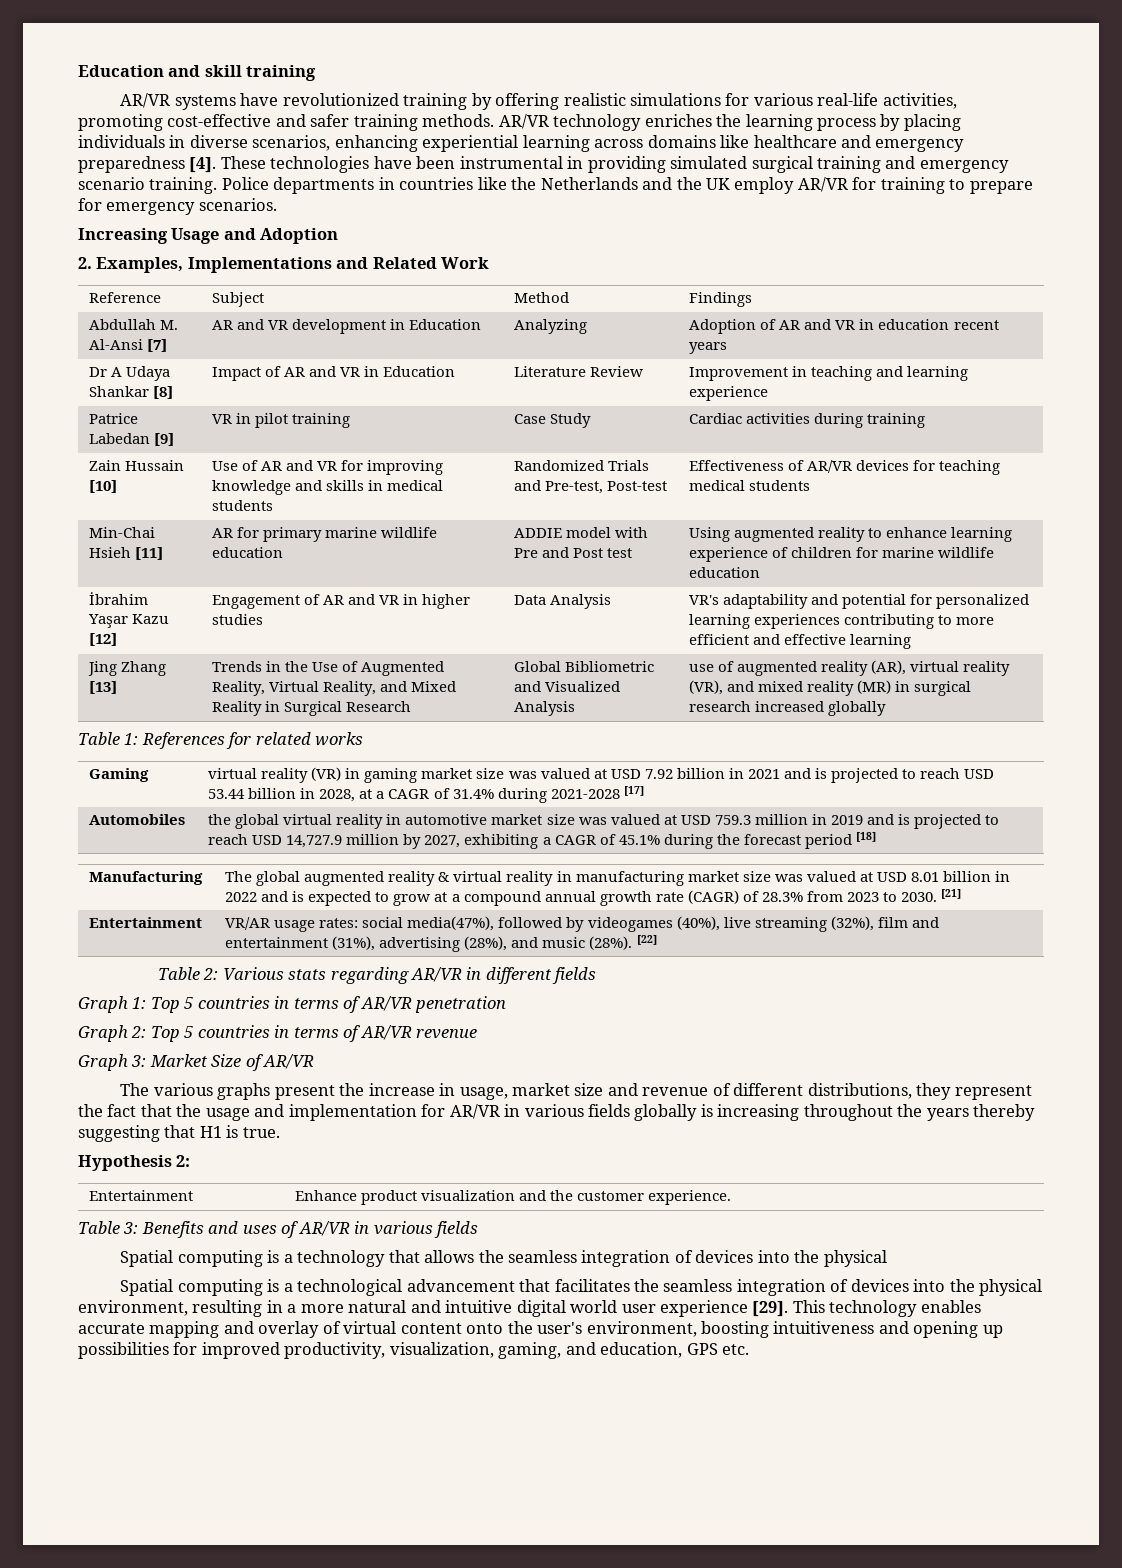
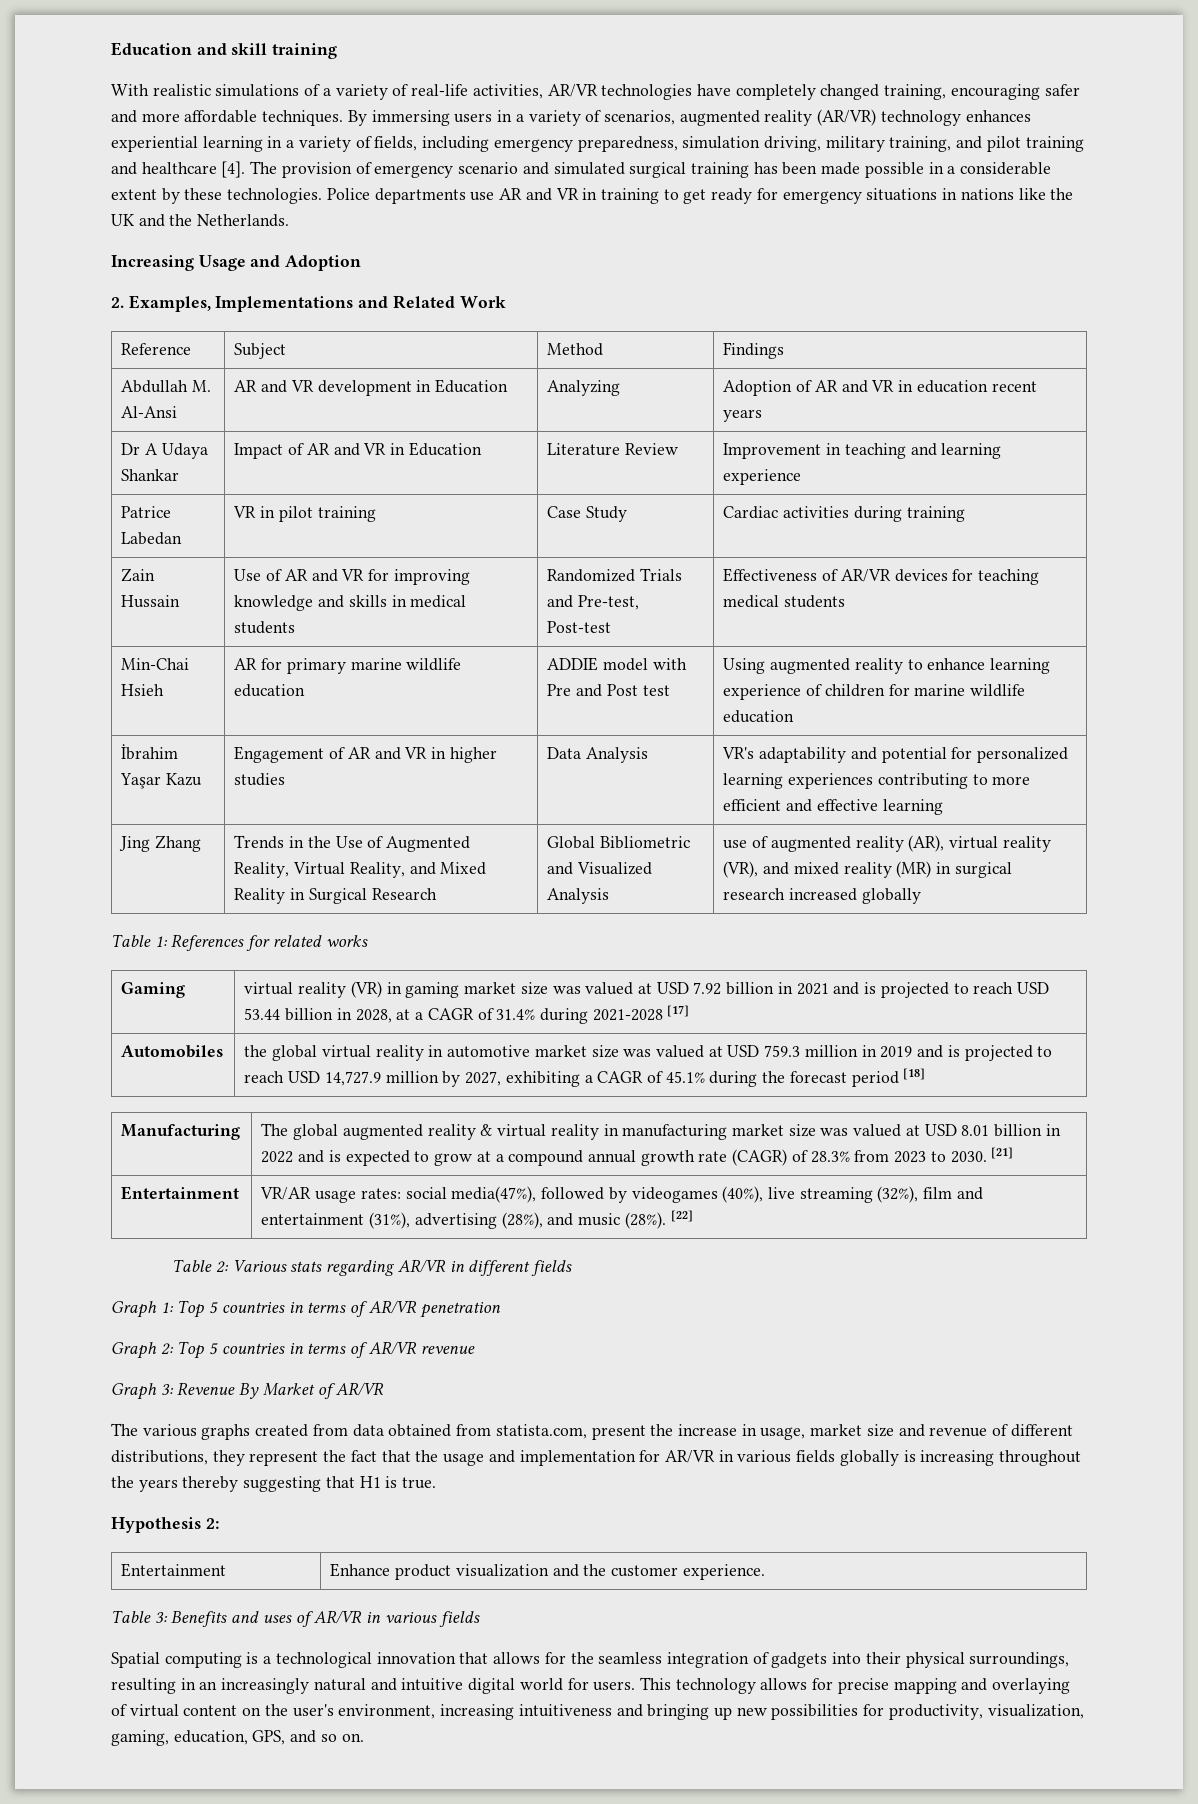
[120,93,957,110] [78,114,961,131] [78,135,965,152] [78,156,1009,173] [78,177,474,194] AR/VR systems have revolutionized training by offering realistic simulations for various real-life activities, promoting cost-effective and safer training methods. AR/VR technology enriches the learning process by placing individuals in diverse scenarios, enhancing experiential learning across domains like healthcare and emergency preparedness [4]. These technologies have been instrumental in providing simulated surgical training and emergency scenario training. Police departments in countries -> [111,84,1080,100] [111,109,1031,126] [111,136,1084,152] [111,161,1052,178] [111,188,1014,204] With realistic simulations of a variety of real-life activities, AR/VR technologies have completely changed training, encouraging safer and more affordable techniques. By immersing users in a variety of scenarios, augmented reality (AR/VR) technology enhances experiential learning in a variety of fields, including emergency preparedness, simulation driving, military training, and pilot training and healthcare [4]. The provision of emergency scenario and simulated surgical training has been made possible in a considerable extent by these technologies. Police departments use AR and VR in training to get ready for emergency situations in nations
[540,177,1033,194] [78,198,277,215] Netherlands and the UK employ AR/VR for training to prepare for emergency scenarios. -> [111,214,290,227] UK and the Netherlands.
[147,339,168,352] [7] -> (178, 412) none
[153,386,174,399] [8] -> (180, 475) none
[154,433,175,446] [9] -> (183, 538) none
[89,480,118,493] [10] -> (181, 601) none
[135,547,164,560] [11] -> (165, 690) none
[89,633,118,646] [12] -> (203, 779) none
[89,681,118,694] [13] -> (202, 843) none
[149,1054,242,1067] Market Size -> [177,1382,315,1399] Revenue By Market
(271, 1091) none -> [255,1424,587,1439] created from data obtained from statista.com,
[297,1250,386,1267] technology -> [275,1652,456,1668] technological innovation
[478,1250,887,1267] [120,1279,1043,1296] [78,1300,344,1317] the seamless integration of devices into the physical // Spatial computing is a technological advancement that facilitates the seamless integration of devices into the physical environment, resulting in a more -> [544,1652,1070,1668] [111,1678,310,1694] for the seamless integration of gadgets into their physical surroundings, resulting in an increasingly
[621,1300,981,1317] [78,1323,145,1334] user experience [29]. This technology enables accurate -> [567,1677,889,1694] for users. This technology allows for precise
[258,1321,320,1338] overlay -> [992,1678,1071,1694] overlaying
[466,1323,504,1334] onto -> [242,1707,262,1716] on
[701,1321,770,1338] boosting -> [440,1704,515,1720] increasing
[913,1321,1003,1338] opening up -> [647,1704,767,1720] bringing up new
[201,1342,280,1359] improved -> (885, 1710) none
[565,1342,750,1358] and education, GPS etc. -> [173,1730,364,1745] education, GPS, and so on.

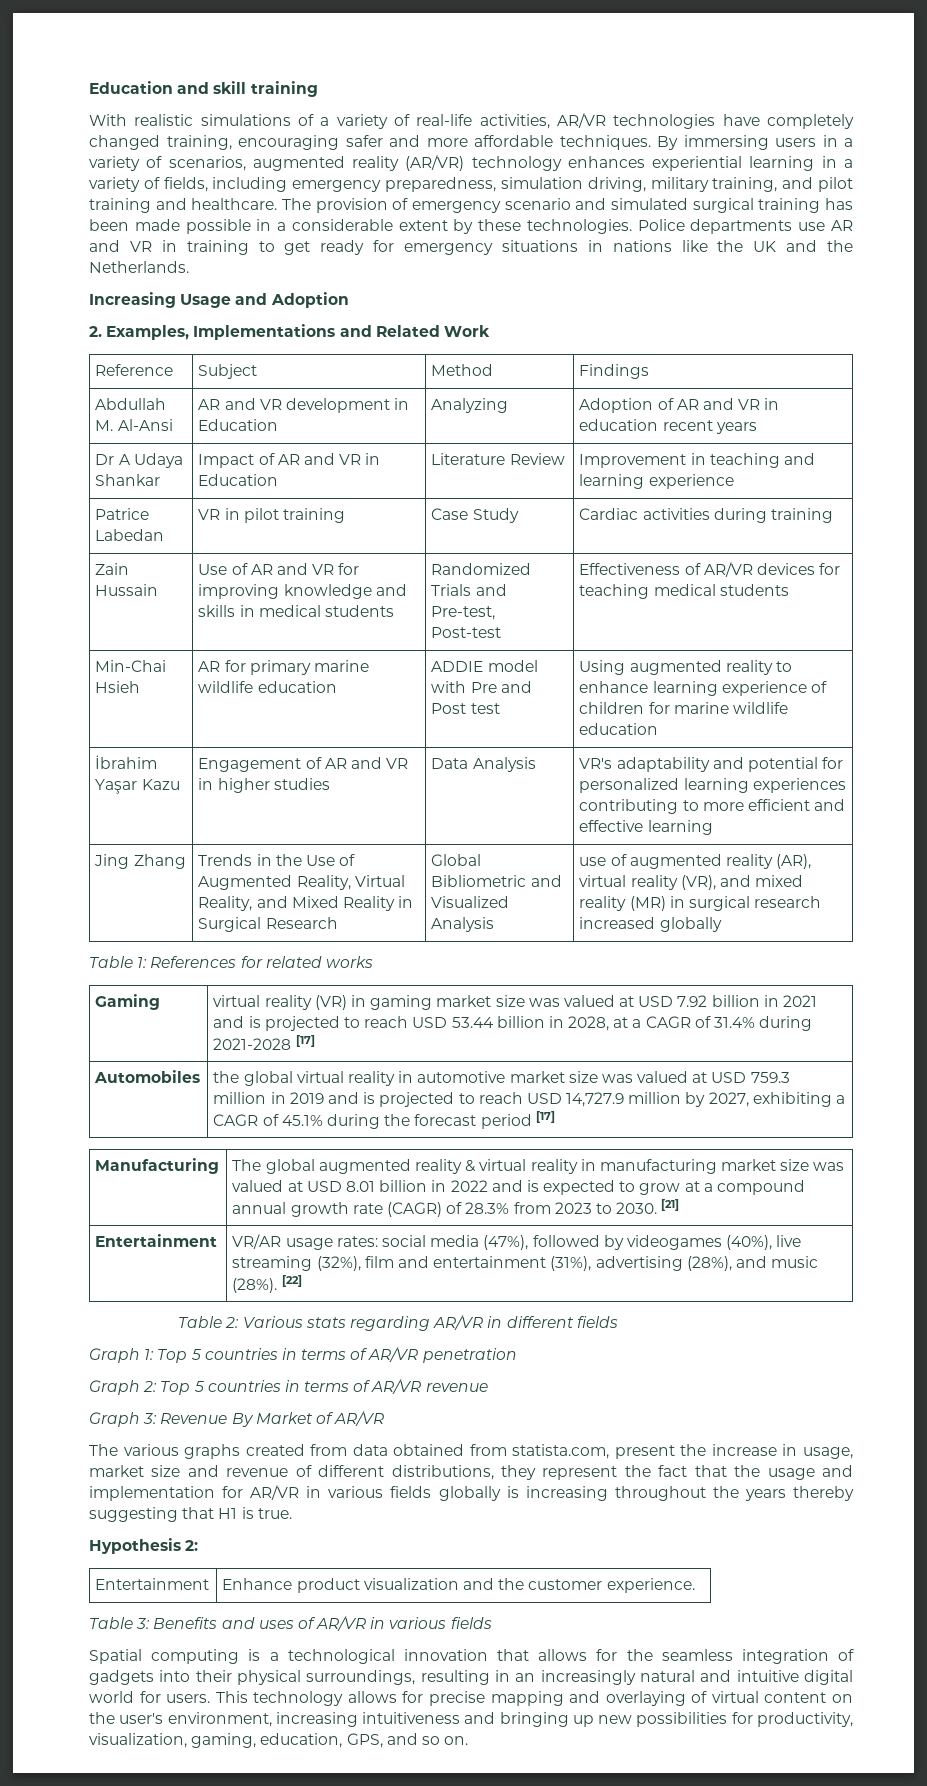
[141,161,246,178] healthcare [4]. -> [191,198,278,210] healthcare.
[903,1068,926,1080] [18] -> [535,1111,555,1123] [17]
[451,1186,537,1203] media(47%), -> [430,1235,529,1250] media (47%),

